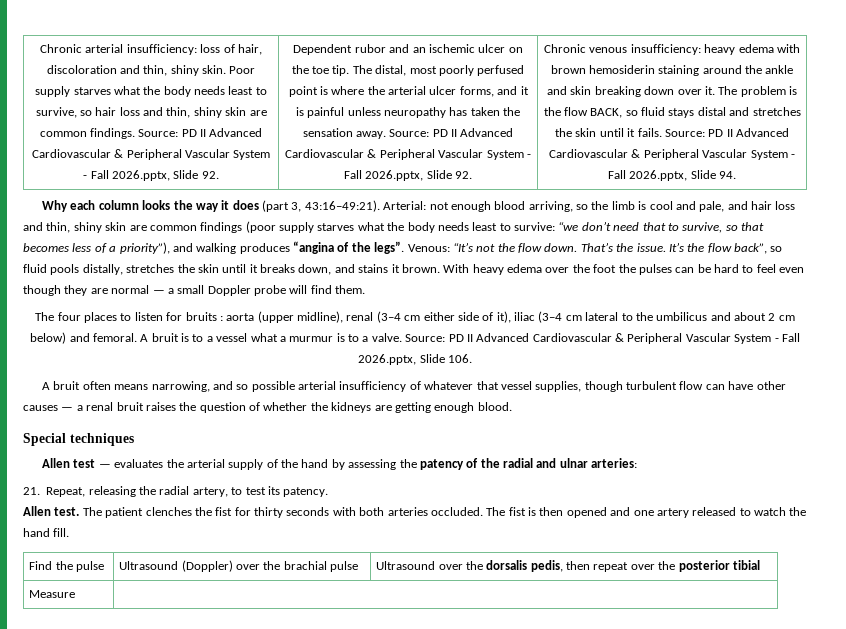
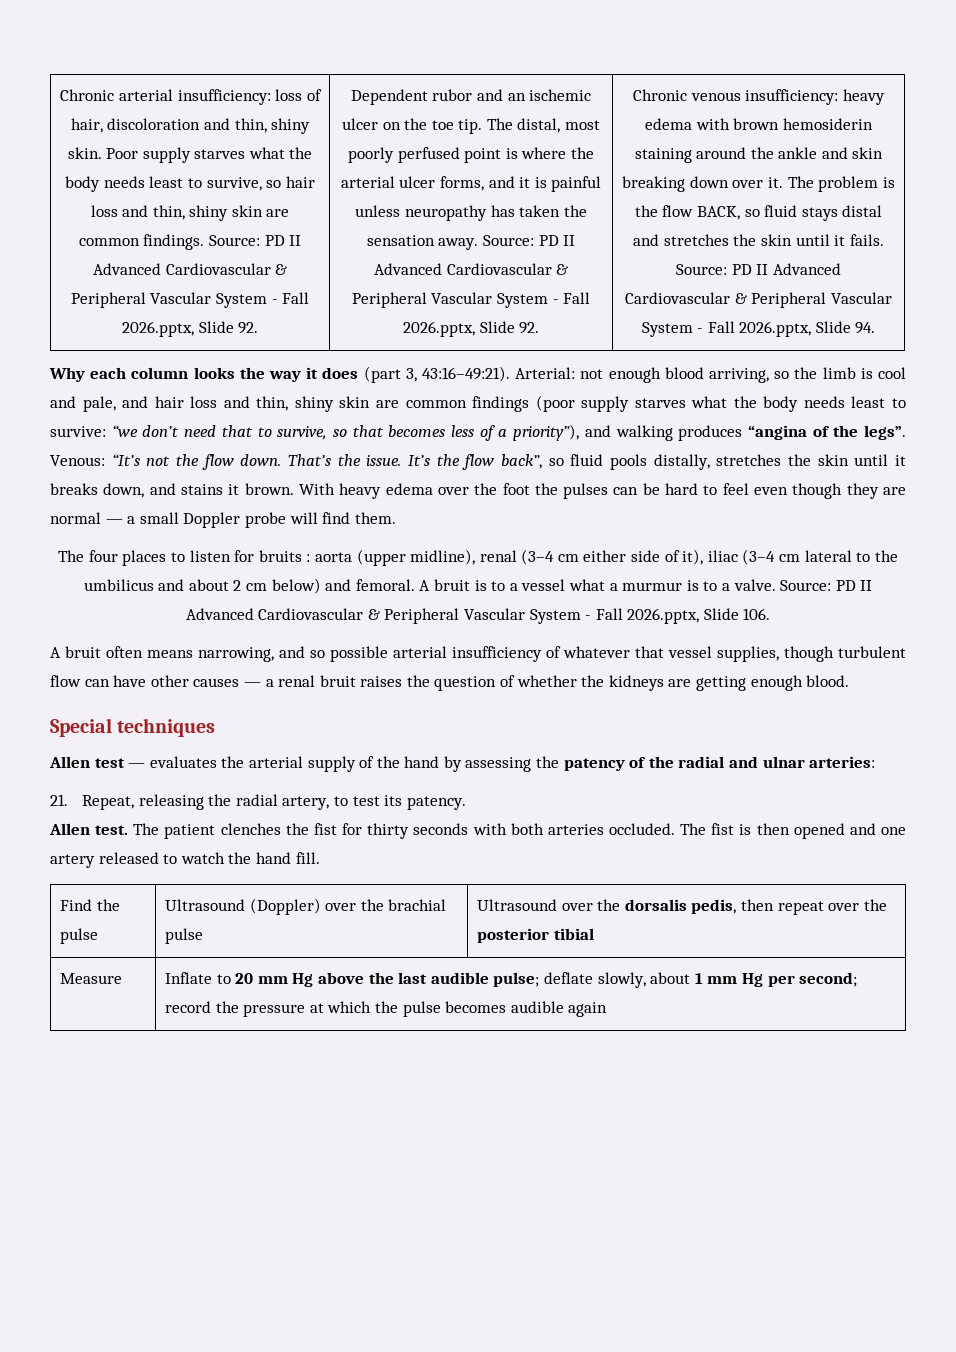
(76, 594) none -> [165,972,858,988] [165,1001,608,1017] Inflate to 20 mm Hg above the last audible pulse; deflate slowly, about 1 mm Hg per second; record the pressure at which the pulse becomes audible again

